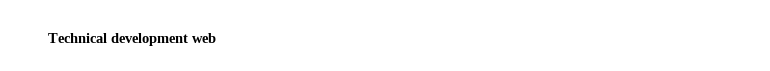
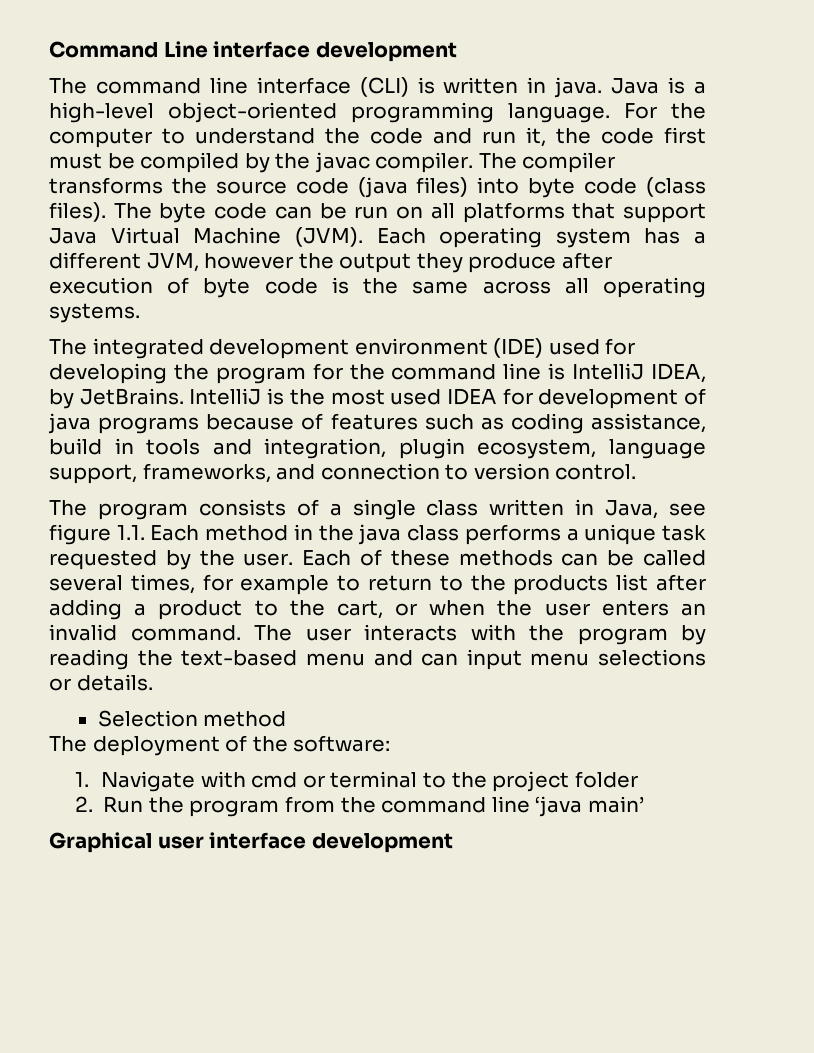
[48,33,216,46] Technical development web -> [49,41,457,62] [49,77,707,98] [49,102,706,123] [49,127,706,148] [49,152,616,173] [49,177,707,198] [49,202,707,223] [49,227,706,248] [49,252,612,273] [49,277,706,298] [49,303,140,323] [49,338,636,359] [49,363,707,384] [49,388,706,409] [48,413,706,434] [49,438,706,459] [49,463,637,484] [49,499,706,520] [49,524,707,545] [49,549,706,570] [49,574,706,595] [49,599,706,620] [49,624,706,645] [49,649,706,670] [49,674,153,691] [97,710,287,727] [49,735,391,756] [75,771,638,792] [75,796,644,817] [49,832,453,853] Command Line interface development // The command line interface (CLI) is written in java. Java is a high-level object-oriented programming language. For the computer to understand the code and run it, the code first must be compiled by the javac compiler. The compiler transforms the source code (java files) into byte code (class files). The byte code can be run on all platforms that support Java Virtual Machine (JVM). Each operating system has a different JVM, however the output they produce after execution of byte code is the same across all operating systems. // The integrated development environment (IDE) used for developing the program for the command line is IntelliJ IDEA, by JetBrains. IntelliJ is the most used IDEA for development of java programs because of features such as coding assistance, build in tools and integration, plugin ecosystem, language support, frameworks, and connection to version control. // The program consists of a single class written in Java, see figure 1.1. Each method in the java class performs a unique task requested by the user. Each of these methods can be called several times, for example to return to the products list after adding a product to the cart, or when the user enters an invalid command. The user interacts with the program by reading the text-based menu and can input menu selections or details. // Selection method // The deployment of the software: // 1. Navigate with cmd or terminal to the project folder // 2. Run the program from the command line ‘java main’ // Graphical user interface development

